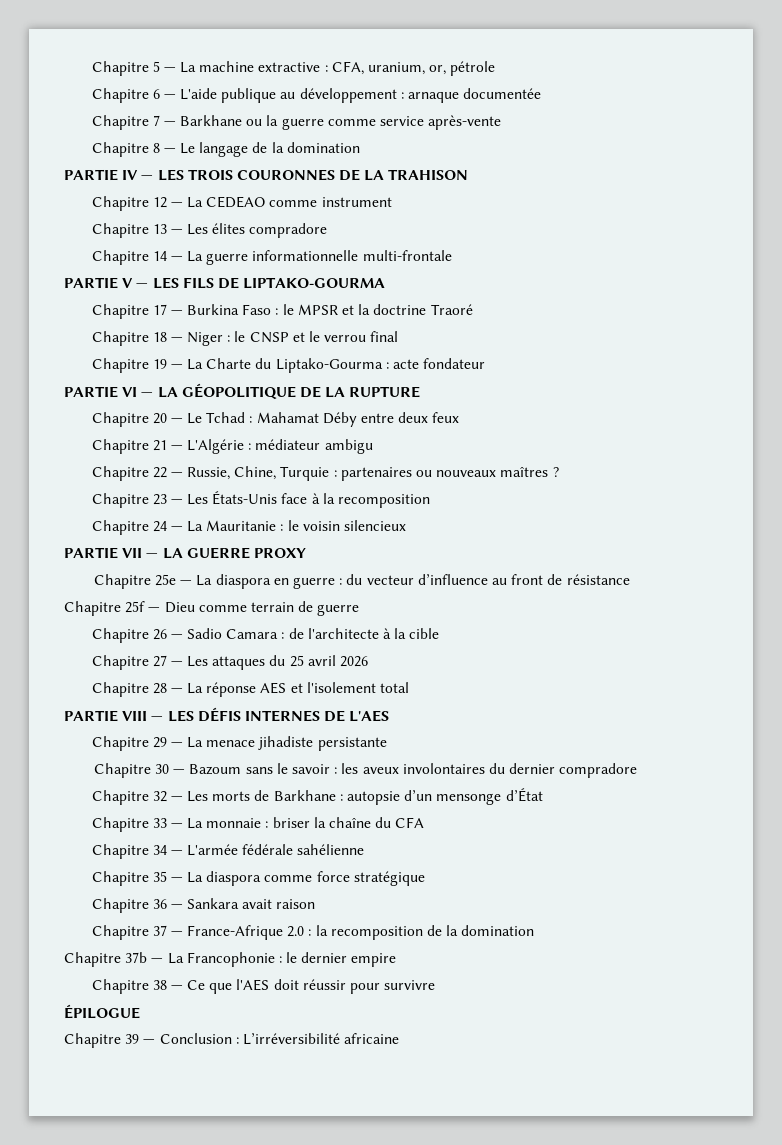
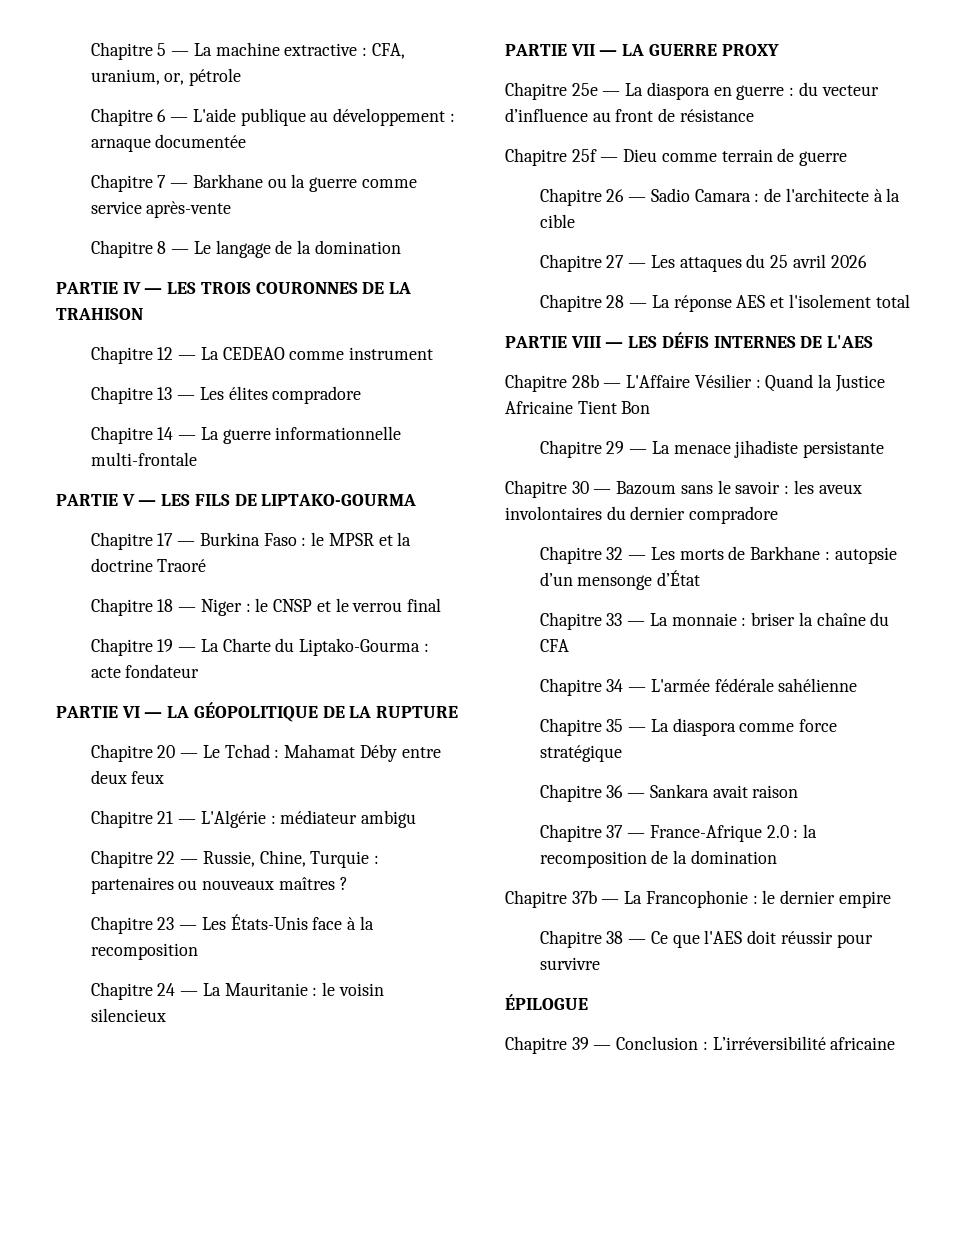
(390, 716) none -> [505,374,885,392] [505,401,651,414] // Chapitre 28b — L'Affaire Vésilier : Quand la Justice Africaine Tient Bon

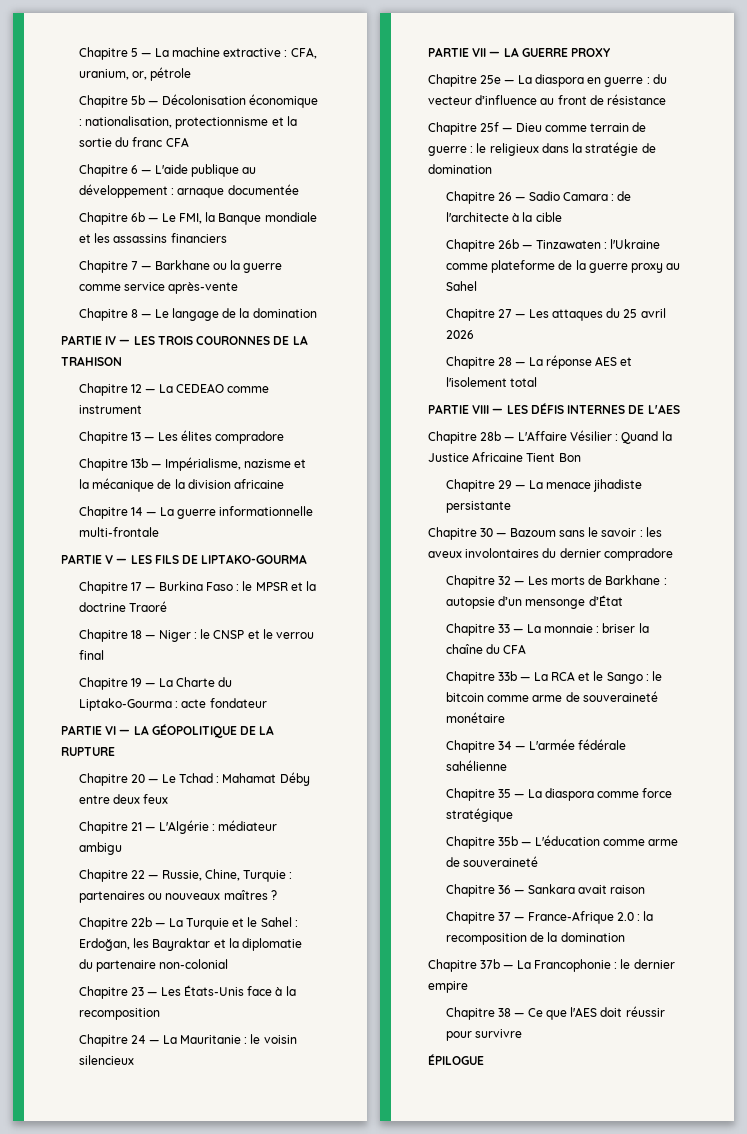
(242, 77) none -> [78,94,318,108] [78,116,297,129] [78,137,189,147] // Chapitre 5b — Décolonisation économique : nationalisation, protectionnisme et la sortie du franc CFA
(247, 141) none -> [78,212,317,225] [78,233,227,243] // Chapitre 6b — Le FMI, la Banque mondiale et les assassins financiers
(362, 395) none -> [78,457,307,471] [78,478,285,492] // Chapitre 13b — Impérialisme, nazisme et la mécanique de la division africaine
(348, 883) none -> [78,917,298,930] [78,938,303,951] [78,959,229,972] // Chapitre 22b — La Turquie et le Sahel : Erdoğan, les Bayraktar et la diplomatie du partenaire non-colonial
(848, 158) none -> [470,142,656,156] [428,164,492,174] : le religieux dans la stratégie de domination
(575, 221) none -> [445,239,661,252] [445,260,681,273] [445,281,477,291] // Chapitre 26b — Tinzawaten : l'Ukraine comme plateforme de la guerre proxy au Sahel
(569, 645) none -> [445,671,663,684] [445,691,658,702] [445,712,505,723] // Chapitre 33b — La RCA et le Sango : le bitcoin comme arme de souveraineté monétaire
(622, 753) none -> [445,835,679,849] [445,856,539,867] // Chapitre 35b — L'éducation comme arme de souveraineté
[505,1036,896,1054] // Chapitre 39 — Conclusion : L’irréversibilité africaine -> (484, 1059) none

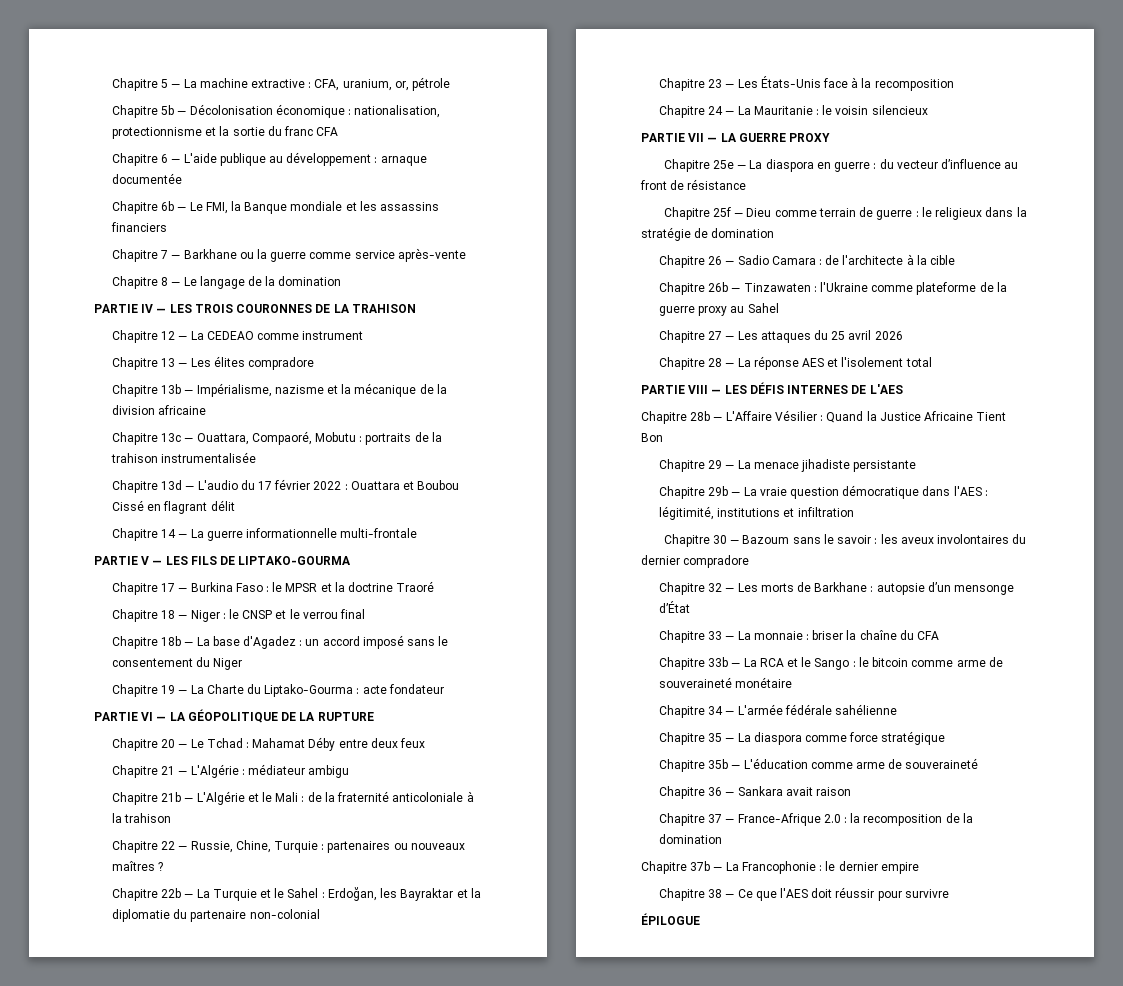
(285, 484) none -> [111,431,442,445] [110,452,257,463] [111,479,460,493] [111,500,235,514] // Chapitre 13c — Ouattara, Compaoré, Mobutu : portraits de la trahison instrumentalisée // Chapitre 13d — L'audio du 17 février 2022 : Ouattara et Boubou Cissé en flagrant délit
(104, 655) none -> [111,635,449,649] [111,657,243,670] // Chapitre 18b — La base d'Agadez : un accord imposé sans le consentement du Niger
(122, 848) none -> [111,791,474,805] [111,813,172,823] // Chapitre 21b — L'Algérie et le Mali : de la fraternité anticoloniale à la trahison
(511, 507) none -> [658,485,988,499] [658,506,854,520] // Chapitre 29b — La vraie question démocratique dans l'AES : légitimité, institutions et infiltration

